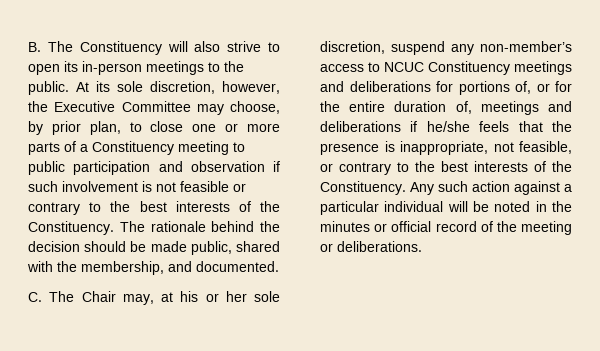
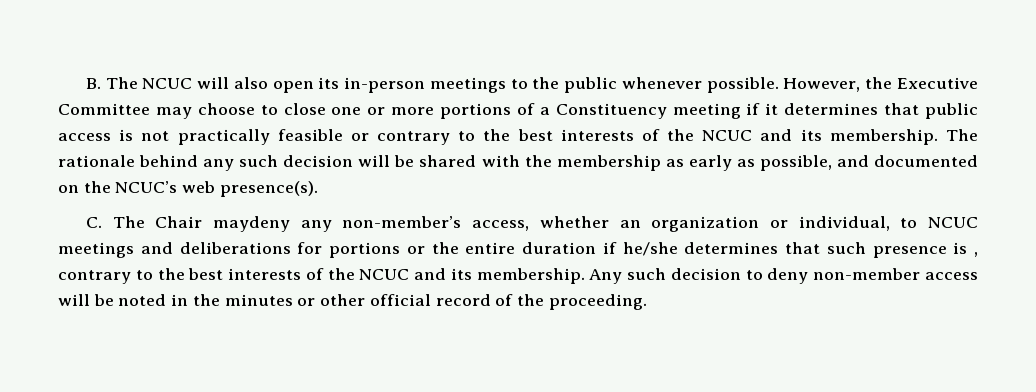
[79,41,162,55] Constituency -> [142,78,193,89] NCUC
[227,41,281,52] strive to -> (268, 83) none
[28,81,280,95] [28,101,280,115] [28,121,121,135] public. At its sole discretion, however, the Executive Committee may choose, by prior plan, -> [564,77,978,93] [58,103,255,119] public whenever possible. However, the Executive Committee may choose
[28,142,60,155] parts -> [440,103,512,119] portions
[233,142,245,152] [28,161,280,175] [28,181,138,192] to public participation and observation if such involvement -> [746,103,978,119] [58,133,111,141] if it determines that public access
(176, 187) none -> [177,129,270,145] practically
[28,221,280,235] [28,241,280,255] [27,261,279,275] [28,291,280,305] [320,41,572,55] [320,64,364,72] Constituency. The rationale behind the decision should be made public, shared with the membership, and documented. // C. The Chair may, at his or her sole discretion, suspend any non-member’s access -> [702,129,978,145] [58,155,978,171] [58,181,318,197] [85,216,890,232] NCUC and its membership. The rationale behind any such decision will be shared with the membership as early as possible, and documented on the NCUC’s web presence(s). // C. The Chair maydeny any non-member’s access, whether an organization or individual,
[428,61,510,75] Constituency -> (979, 222) none
[515,81,572,94] [320,101,572,115] [320,121,572,132] [320,141,572,155] [320,161,572,175] [320,181,572,195] [320,201,444,215] of, or for the entire duration of, meetings and deliberations if he/she feels that the presence is inappropriate, not feasible, or contrary to the best interests of the Constituency. Any such action against a particular individual -> [406,242,978,258] [58,268,978,284] or the entire duration if he/she determines that such presence is , contrary to the best interests of the NCUC and its membership. Any such decision to deny non-member access
(388, 227) none -> [320,294,366,306] other
[521,221,572,235] [320,241,422,252] meeting or deliberations. -> [548,294,647,310] proceeding.

